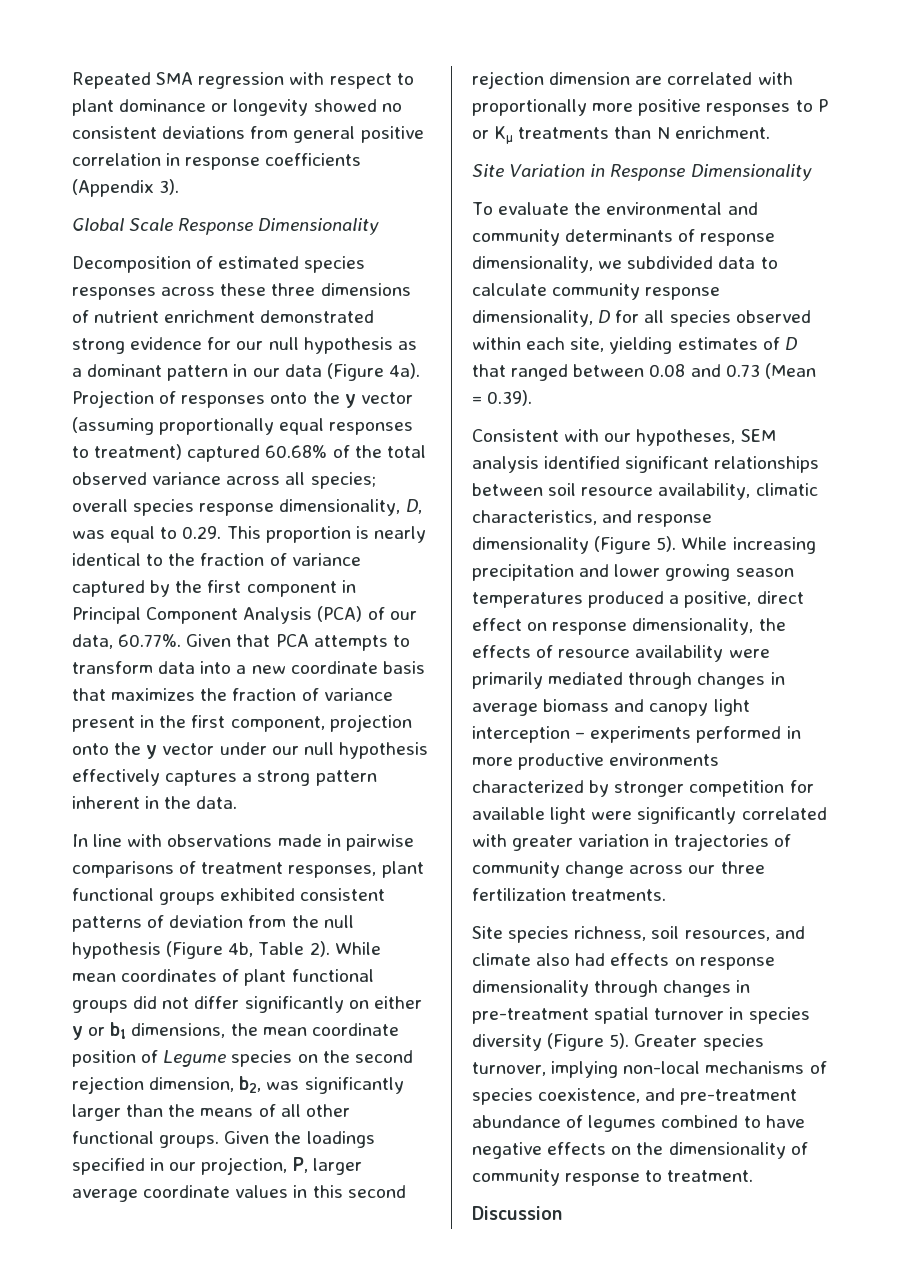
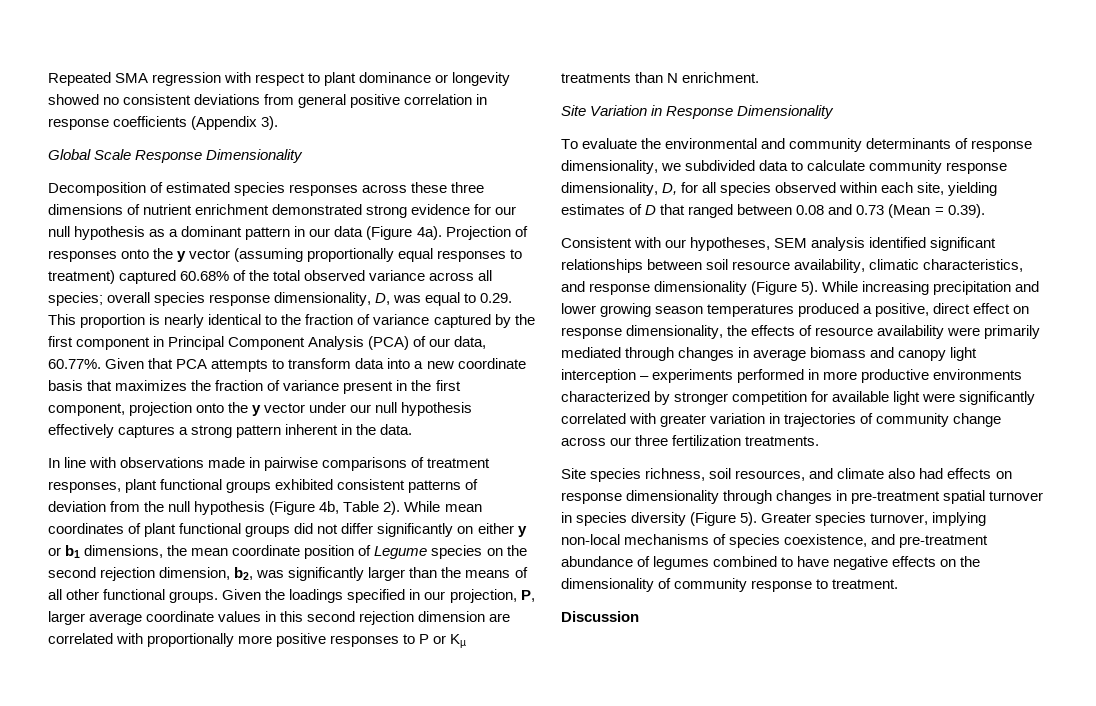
[598,310,611,323] D -> [662,183,678,195] D,

